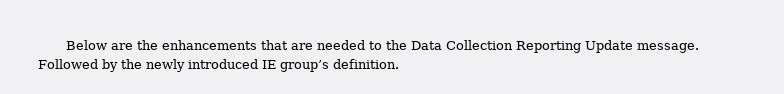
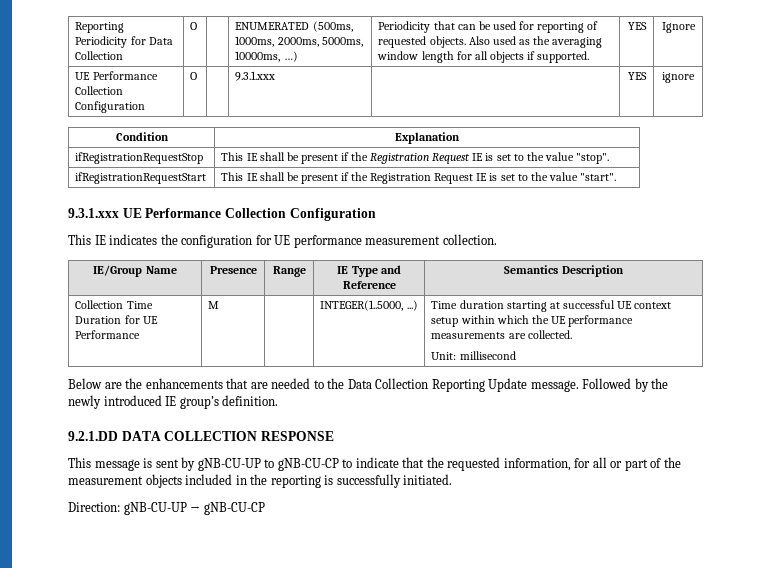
(66, 45) none -> [75,22,125,33] [75,36,173,48] [75,51,124,60] [190,22,198,30] [235,21,353,32] [235,36,363,47] [235,51,298,62] [378,21,599,33] [378,36,603,48] [377,51,590,63] [627,22,647,30] [661,22,696,33] [75,71,158,80] [75,86,124,95] [75,101,146,113] [190,72,198,80] [235,71,276,81] [627,72,647,80] [662,72,695,83] [115,132,169,141] [395,132,460,144] [75,152,204,164] [221,152,609,164] [75,172,207,184] [221,172,616,184] [68,208,376,221] [68,234,497,248] [93,265,177,277] [209,266,257,274] [272,266,306,277] [337,265,401,277] [342,281,396,289] [504,265,624,277] [75,300,153,309] [75,315,158,324] [75,330,141,339] [208,301,220,309] [320,300,418,311] [431,300,672,312] [431,315,633,327] [431,330,572,339] [431,351,516,360] Reporting Periodicity for Data Collection | O | | ENUMERATED (500ms, 1000ms, 2000ms, 5000ms, 10000ms, …) | Periodicity that can be used for reporting of requested objects. Also used as the averaging window length for all objects if supported. | YES | Ignore // UE Performance Collection Configuration | O | | 9.3.1.xxx | | YES | ignore // Condition | Explanation // ifRegistrationRequestStop | This IE shall be present if the Registration Request IE is set to the value "stop". // ifRegistrationRequestStart | This IE shall be present if the Registration Request IE is set to the value "start". // 9.3.1.xxx UE Performance Collection Configuration // This IE indicates the configuration for UE performance measurement collection. // IE/Group Name | Presence | Range | IE Type and Reference | Semantics Description // Collection Time Duration for UE Performance | M | | INTEGER(1..5000, ...) | Time duration starting at successful UE context setup within which the UE performance measurements are collected. // Unit: millisecond //
(399, 64) none -> [68,431,334,441] [68,457,681,471] [68,474,453,488] [68,502,265,515] // 9.2.1.DD DATA COLLECTION RESPONSE // This message is sent by gNB-CU-UP to gNB-CU-CP to indicate that the requested information, for all or part of the measurement objects included in the reporting is successfully initiated. // Direction: gNB-CU-UP → gNB-CU-CP

